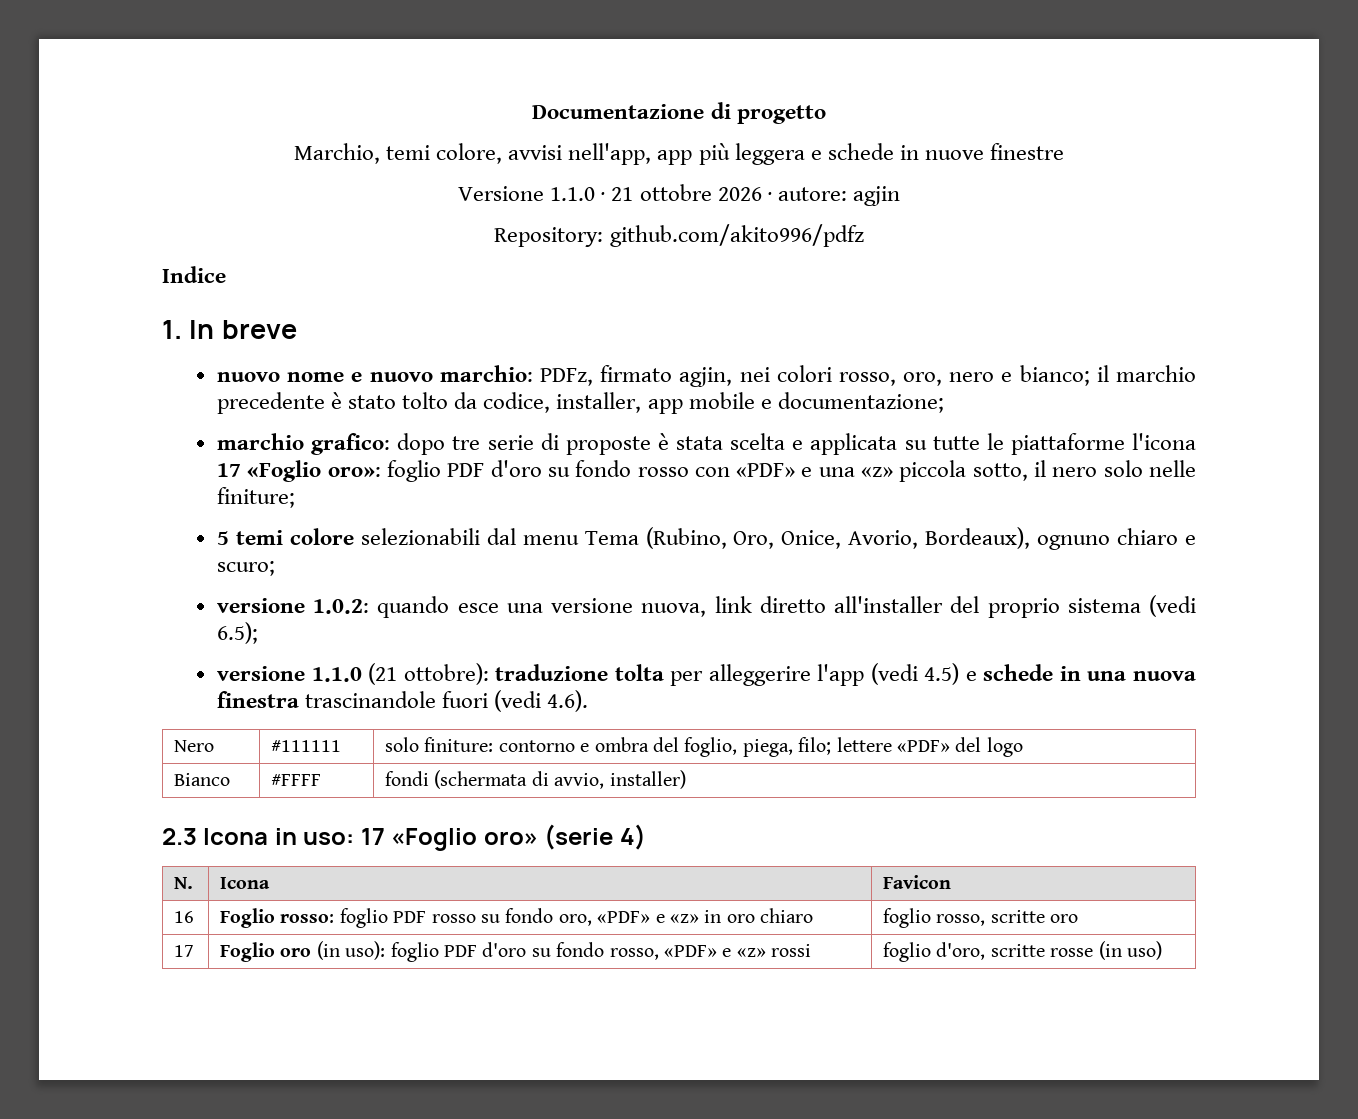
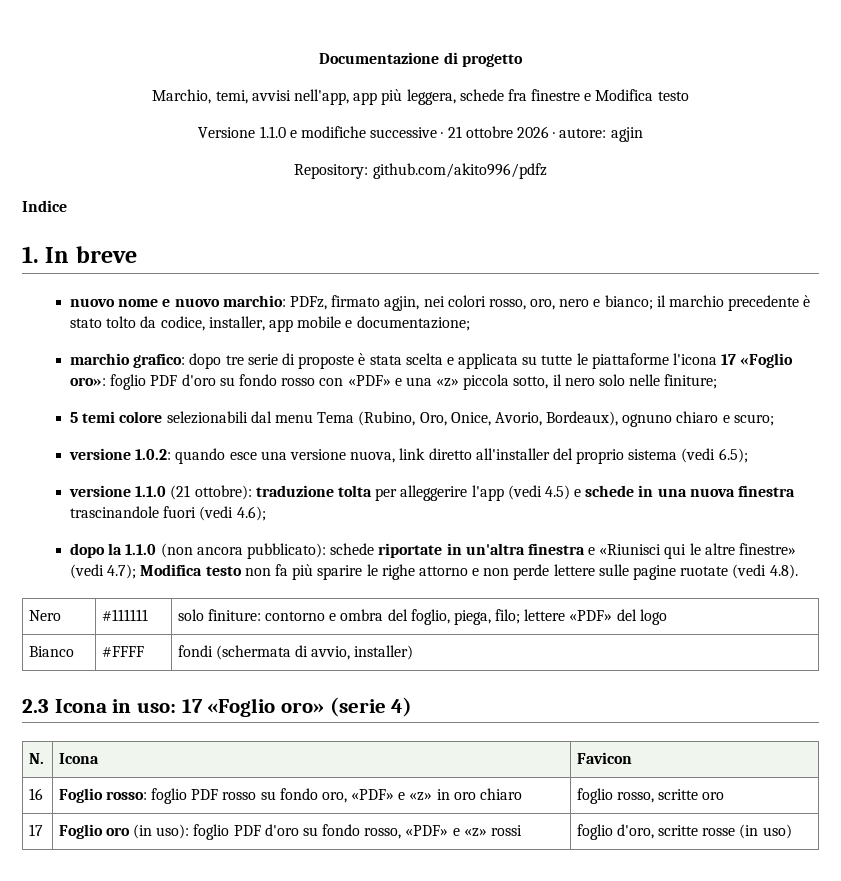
[386,143,503,164] temi colore, -> [215,90,248,104] temi,
[734,143,1064,165] leggera e schede in nuove finestre -> [406,89,689,105] leggera, schede fra finestre e Modifica testo
(596, 194) none -> [289,126,438,138] e modifiche successive
[547,690,589,712] 4.6). -> [236,506,266,521] [70,543,796,559] [70,564,798,580] 4.6); // dopo la 1.1.0 (non ancora pubblicato): schede riportate in un'altra finestra e «Riunisci qui le altre finestre» (vedi 4.7); Modifica testo non fa più sparire le righe attorno e non perde lettere sulle pagine ruotate (vedi 4.8).

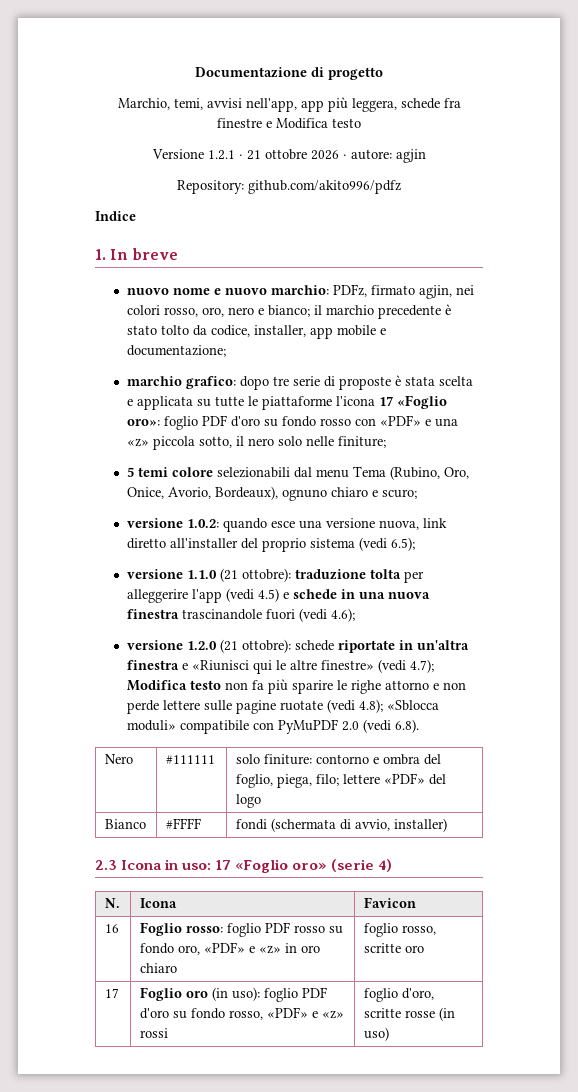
[259,126,438,138] 1.1.0 e modifiche successive -> [207,150,235,160] 1.2.1
[70,543,326,559] dopo la 1.1.0 (non ancora pubblicato): -> [127,639,292,653] versione 1.2.0 (21 ottobre):
[769,564,798,579] 4.8). -> [359,699,440,713] [127,719,420,734] 4.8); «Sblocca moduli» compatibile con PyMuPDF 2.0 (vedi 6.8).

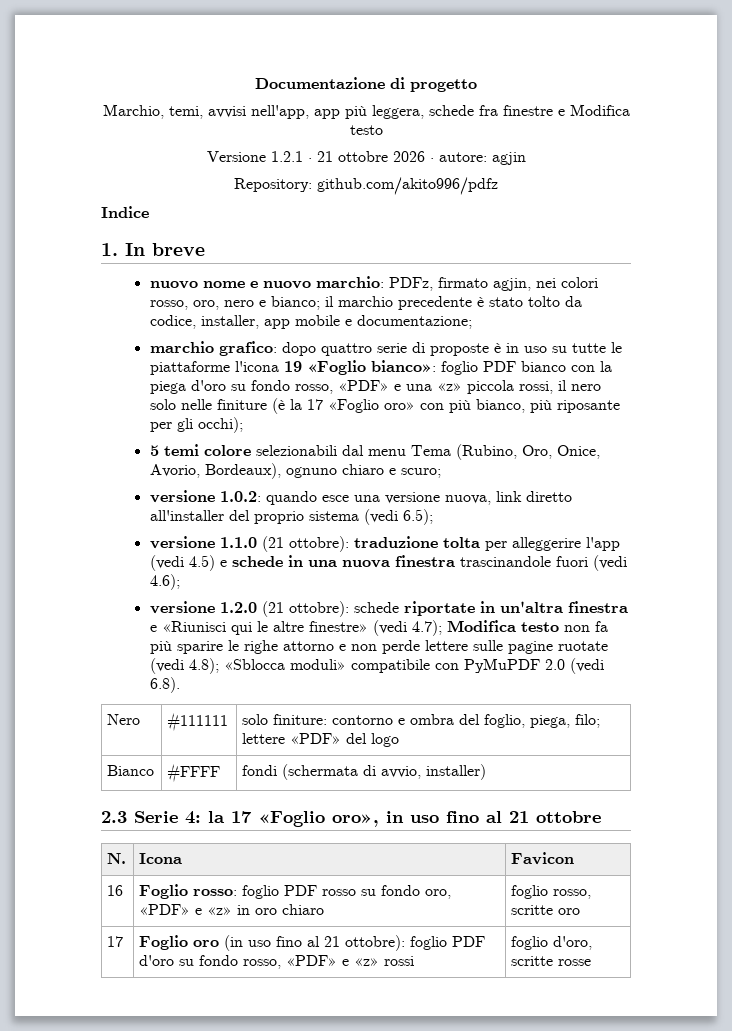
[273,376,290,386] tre -> [320,343,372,356] quattro
[405,376,474,386] [127,396,194,410] stata scelta e applicata -> [505,343,547,353] in uso
[379,395,448,409] [127,415,377,430] 17 «Foglio oro»: foglio PDF d'oro su fondo rosso con -> [283,360,612,375] [149,380,333,394] 19 «Foglio bianco»: foglio PDF bianco con la piega d'oro su fondo rosso,
[199,436,233,448] sotto, -> [518,381,553,394] rossi,
[338,436,387,448] finiture; -> [216,398,620,414] [149,417,243,433] finiture (è la 17 «Foglio oro» con più bianco, più riposante per gli occhi);
[121,859,393,873] Icona in uso: 17 «Foglio oro» (serie 4) -> [134,811,601,827] Serie 4: la 17 «Foglio oro», in uso fino al 21 ottobre
[231,987,260,1001] uso): -> [248,935,406,951] uso fino al 21 ottobre):
[438,1007,455,1021] [363,1027,389,1041] (in uso) -> (592, 962) none

